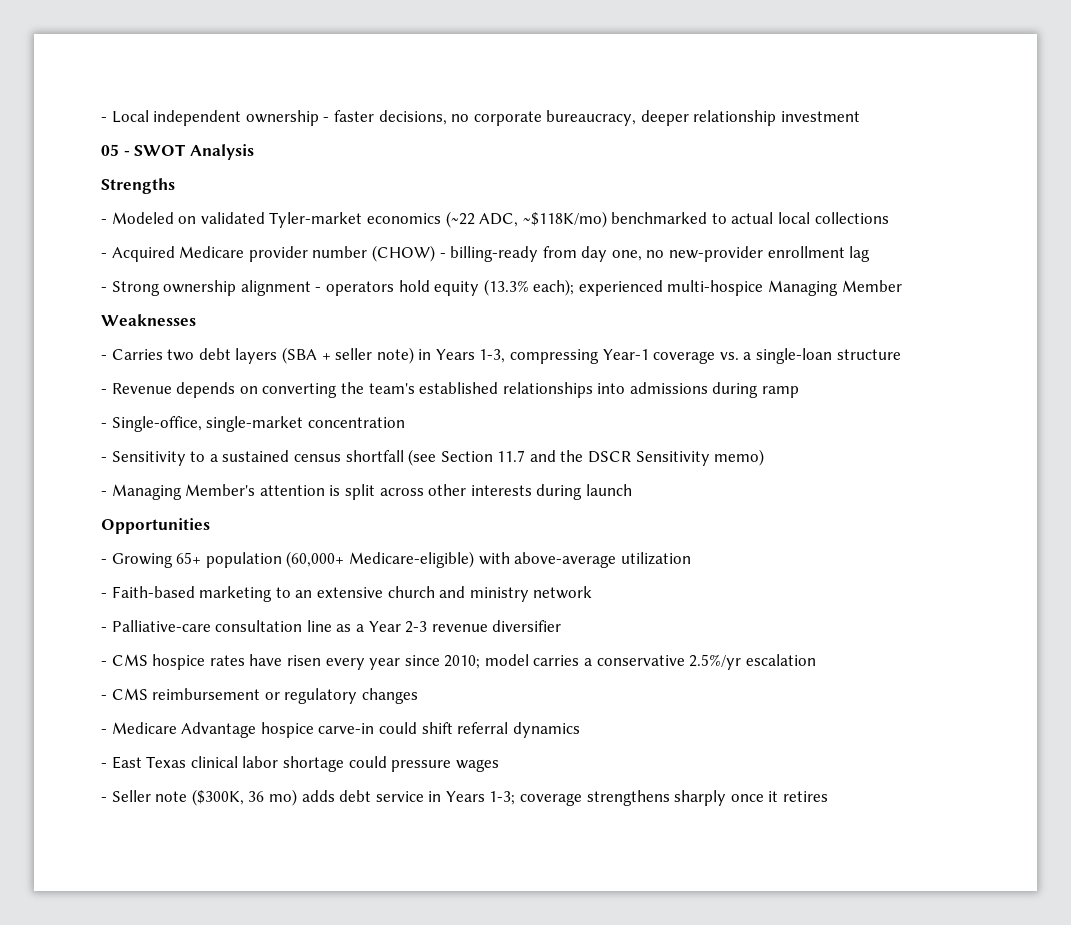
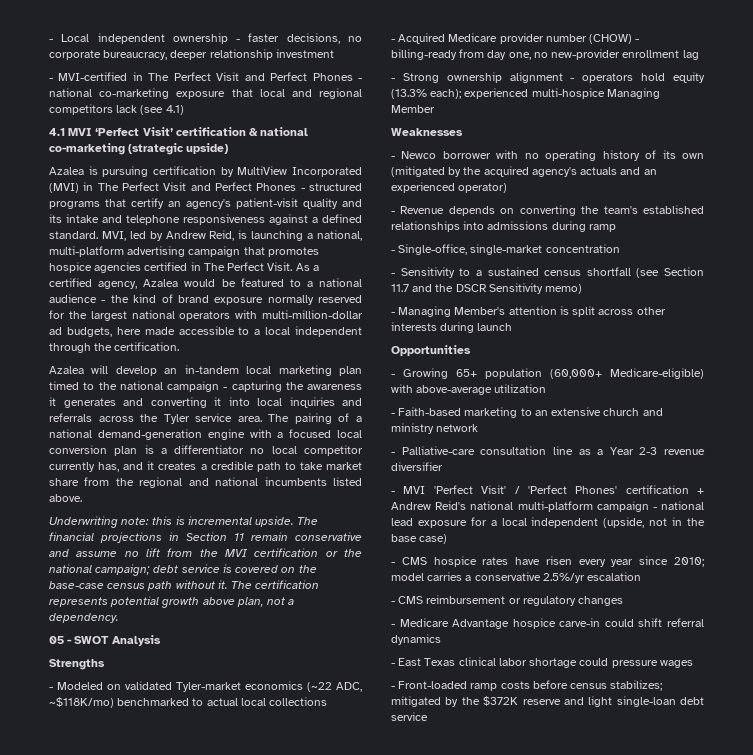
(861, 116) none -> [49,72,362,81] [49,88,362,99] [49,104,184,115] [49,127,309,136] [49,143,229,155] [49,166,362,177] [49,182,362,193] [49,198,362,209] [49,214,362,225] [49,230,362,241] [49,246,319,257] [49,262,319,273] [49,278,362,289] [49,294,362,305] [49,310,363,321] [49,326,362,337] [49,342,180,353] [49,365,362,376] [49,381,362,392] [49,397,362,408] [49,413,362,424] [49,429,363,440] [49,445,363,456] [49,461,362,472] [49,477,362,488] [49,494,82,502] [49,516,319,528] [49,532,362,543] [49,548,362,557] [49,564,317,576] [49,580,320,591] [49,596,295,608] [49,613,119,623] // - MVI-certified in The Perfect Visit and Perfect Phones - national co-marketing exposure that local and regional competitors lack (see 4.1) // 4.1 MVI ‘Perfect Visit’ certification & national co-marketing (strategic upside) // Azalea is pursuing certification by MultiView Incorporated (MVI) in The Perfect Visit and Perfect Phones - structured programs that certify an agency's patient-visit quality and its intake and telephone responsiveness against a defined standard. MVI, led by Andrew Reid, is launching a national, multi-platform advertising campaign that promotes hospice agencies certified in The Perfect Visit. As a certified agency, Azalea would be featured to a national audience - the kind of brand exposure normally reserved for the largest national operators with multi-million-dollar ad budgets, here made accessible to a local independent through the certification. // Azalea will develop an in-tandem local marketing plan timed to the national campaign - capturing the awareness it generates and converting it into local inquiries and referrals across the Tyler service area. The pairing of a national demand-generation engine with a focused local conversion plan is a differentiator no local competitor currently has, and it creates a credible path to take market share from the regional and national incumbents listed above. // Underwriting note: this is incremental upside. The financial projections in Section 11 remain conservative and assume no lift from the MVI certification or the national campaign; debt service is covered on the base-case census path without it. The certification represents potential growth above plan, not a dependency.
[111,347,901,364] Carries two debt layers (SBA + seller note) in Years 1-3, compressing Year-1 coverage vs. a single-loan structure -> [401,150,704,161] [391,166,657,177] [391,182,508,193] Newco borrower with no operating history of its own (mitigated by the acquired agency's actuals and an experienced operator)
(562, 626) none -> [391,485,704,494] [391,501,704,512] [391,517,705,528] [391,534,448,544] // - MVI 'Perfect Visit' / 'Perfect Phones' certification + Andrew Reid's national multi-platform campaign - national lead exposure for a local independent (upside, not in the base case)
[111,789,829,806] Seller note ($300K, 36 mo) adds debt service in Years 1-3; coverage strengthens sharply once it retires -> [398,680,663,691] [391,696,704,707] [391,712,428,721] Front-loaded ramp costs before census stabilizes; mitigated by the $372K reserve and light single-loan debt service

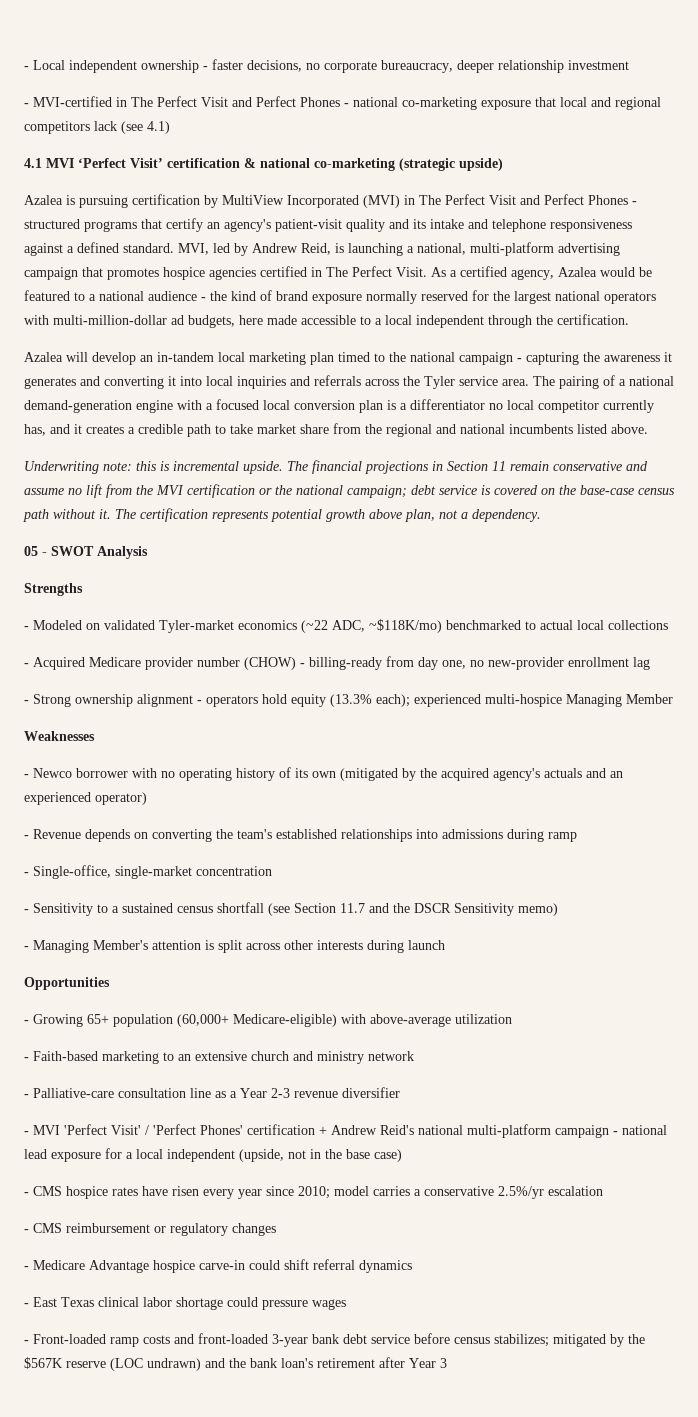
(530, 685) none -> [174,1333,410,1347] and front-loaded 3-year bank debt service
[483,696,704,707] [391,712,428,721] $372K reserve and light single-loan debt service -> [24,1357,447,1371] $567K reserve (LOC undrawn) and the bank loan's retirement after Year 3

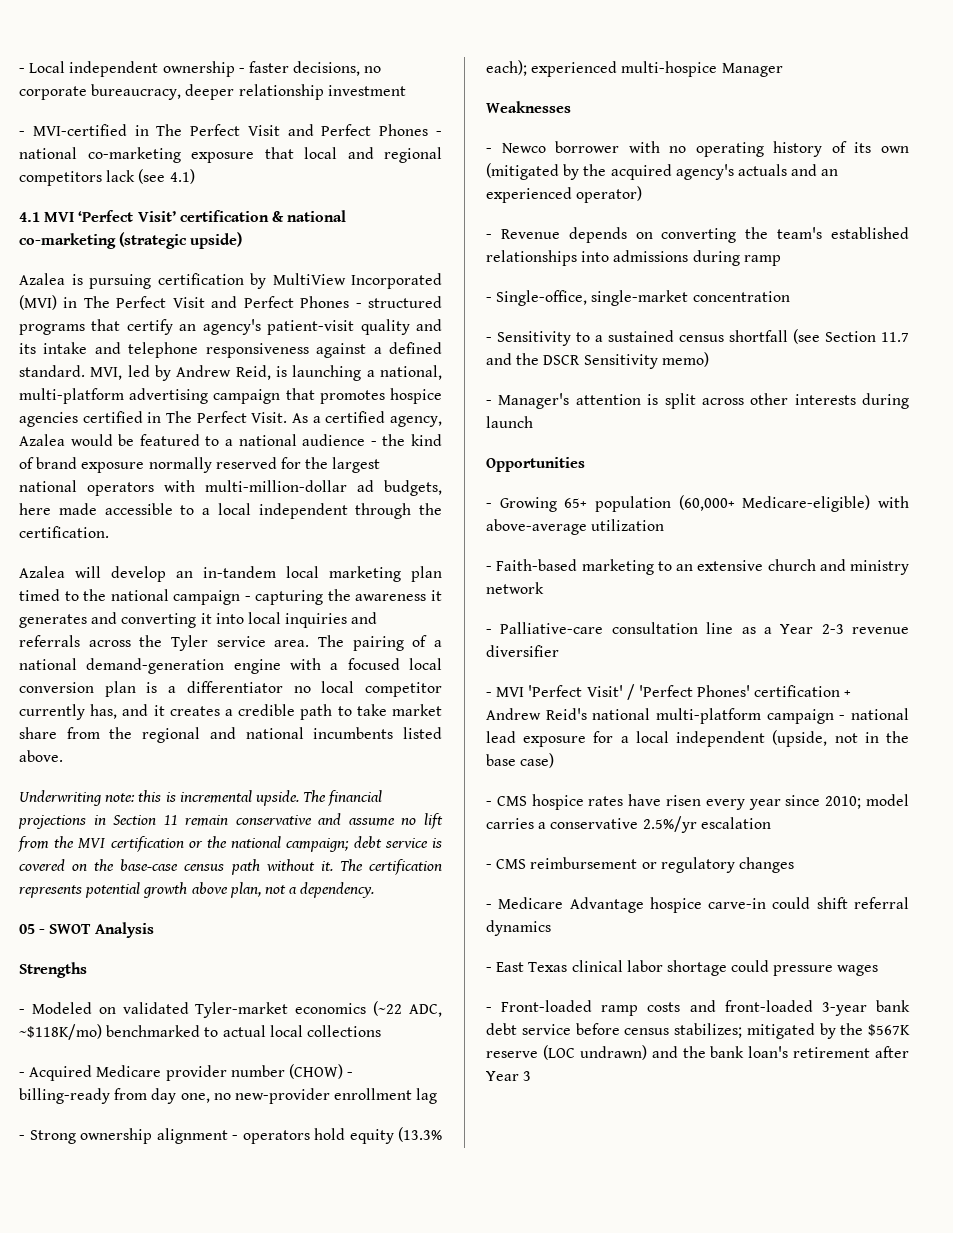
[566,694,673,707] Managing Member -> [721,63,783,77] Manager
[33,940,148,953] Managing Member's -> [498,393,570,409] Manager's

